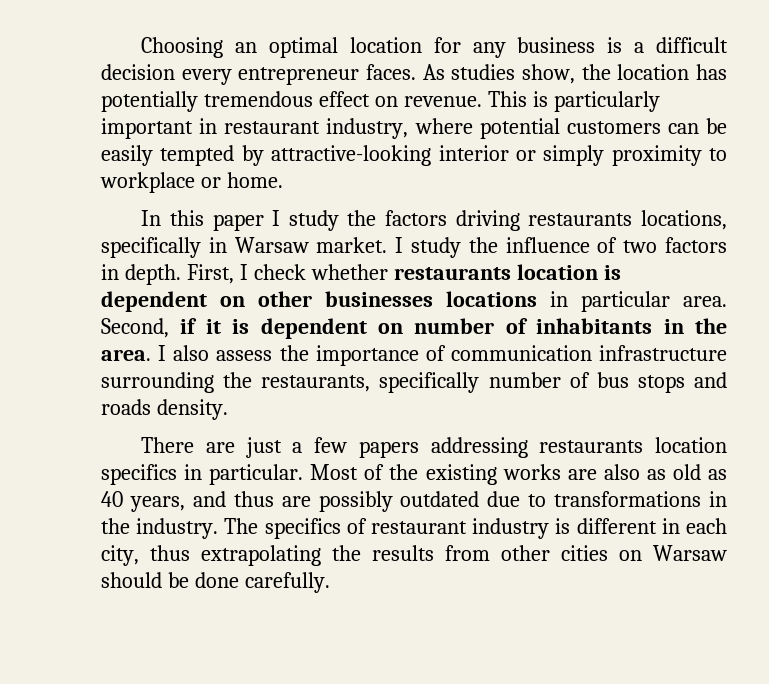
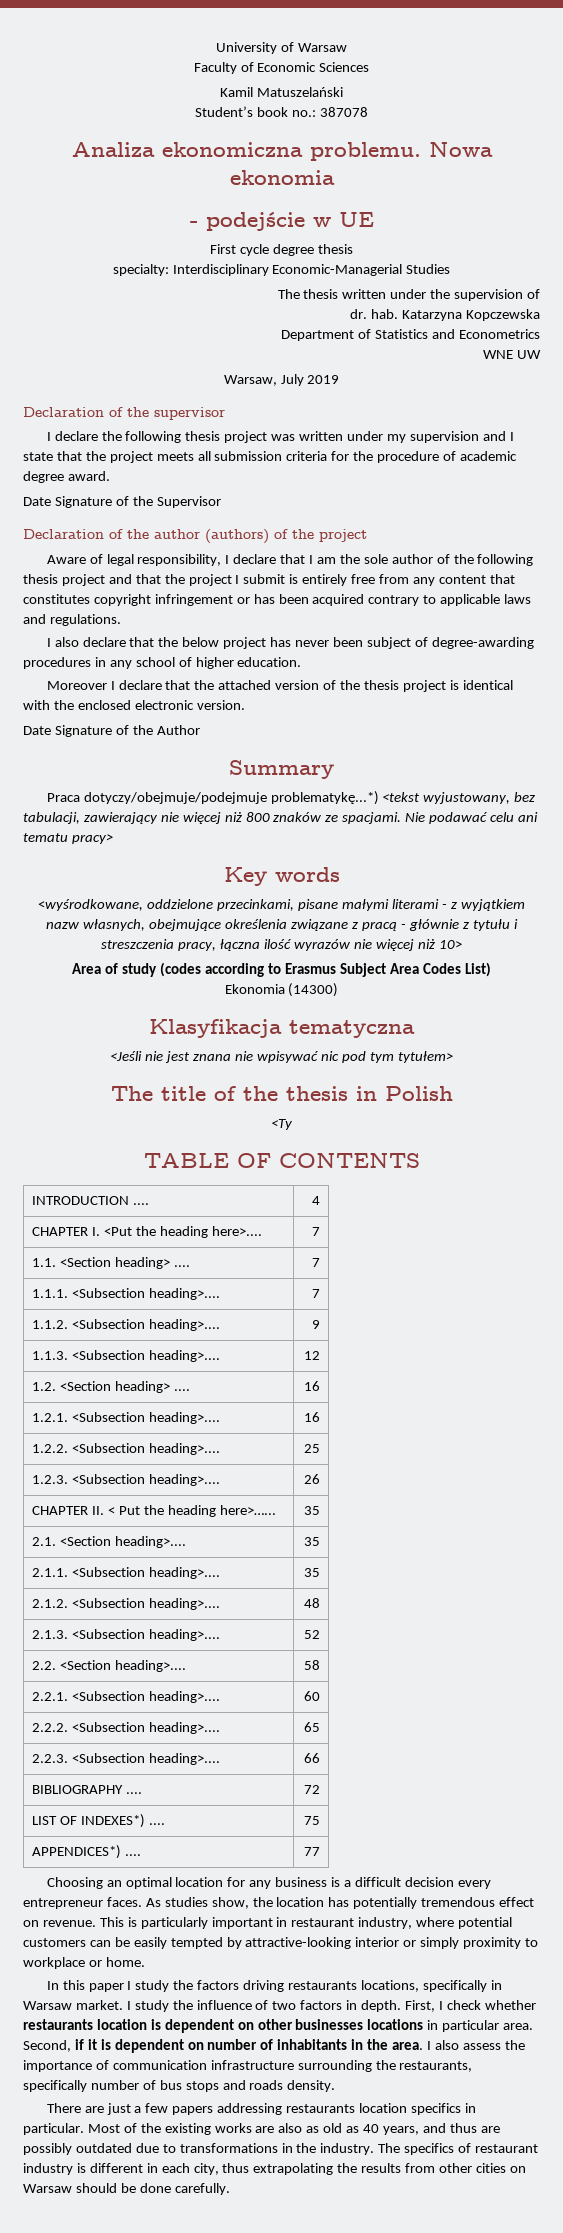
(141, 47) none -> [216,42,347,54] [193,62,370,74] [220,87,343,97] [195,106,368,117] [71,142,493,161] [229,170,335,185] [189,212,374,231] [210,244,353,256] [112,264,451,276] [277,289,541,301] [350,309,540,321] [281,329,540,341] [483,350,541,359] [223,374,340,386] [23,407,225,420] [46,431,514,443] [23,451,517,463] [23,471,110,483] [23,496,221,508] [23,529,367,544] [46,554,534,566] [23,574,515,586] [23,594,532,606] [23,614,121,626] [46,637,534,649] [23,657,302,669] [46,680,513,692] [23,700,245,710] [23,725,200,737] [229,760,334,779] [46,791,536,805] [23,812,538,824] [23,833,113,844] [223,867,340,886] [38,899,525,911] [46,919,518,931] [101,939,462,951] [72,962,491,977] [224,983,339,997] [149,1019,415,1038] [110,1051,453,1063] [110,1086,453,1101] [271,1119,293,1130] [143,1153,420,1168] [32,1196,150,1205] [311,1196,320,1205] [32,1226,262,1238] [311,1227,320,1236] [32,1257,191,1269] [311,1258,320,1267] [32,1288,221,1300] [311,1289,320,1298] [32,1319,221,1331] [311,1320,320,1329] [32,1350,221,1362] [303,1351,320,1360] [32,1381,191,1393] [303,1381,320,1391] [32,1412,221,1424] [303,1412,320,1422] [32,1443,221,1455] [303,1444,320,1453] [32,1474,221,1486] [303,1474,320,1484] [32,1505,276,1517] [303,1506,320,1515] [32,1536,187,1548] [303,1537,320,1546] [32,1567,221,1579] [303,1568,320,1577] [32,1598,221,1610] [303,1598,320,1608] [32,1629,221,1641] [303,1630,320,1639] [32,1660,187,1672] [303,1660,320,1670] [32,1691,221,1703] [303,1691,320,1701] [32,1722,221,1734] [303,1722,320,1732] [32,1753,221,1765] [303,1753,320,1763] [32,1785,143,1794] [303,1785,320,1794] [32,1814,166,1828] [303,1816,320,1825] [32,1845,142,1859] [303,1847,320,1856] University of Warsaw // Faculty of Economic Sciences // Kamil Matuszelański // Student’s book no.: 387078 // Analiza ekonomiczna problemu. Nowa ekonomia // - podejście w UE // First cycle degree thesis // specialty: Interdisciplinary Economic-Managerial Studies // The thesis written under the supervision of // dr. hab. Katarzyna Kopczewska // Department of Statistics and Econometrics // WNE UW // Warsaw, July 2019 // Declaration of the supervisor // I declare the following thesis project was written under my supervision and I state that the project meets all submission criteria for the procedure of academic degree award. // Date Signature of the Supervisor // Declaration of the author (authors) of the project // Aware of legal responsibility, I declare that I am the sole author of the following thesis project and that the project I submit is entirely free from any content that constitutes copyright infringement or has been acquired contrary to applicable laws and regulations. // I also declare that the below project has never been subject of degree-awarding procedures in any school of higher education. // Moreover I declare that the attached version of the thesis project is identical with the enclosed electronic version. // Date Signature of the Author // Summary // Praca dotyczy/obejmuje/podejmuje problematykę...*) <tekst wyjustowany, bez tabulacji, zawierający nie więcej niż 800 znaków ze spacjami. Nie podawać celu ani tematu pracy> // Key words // <wyśrodkowane, oddzielone przecinkami, pisane małymi literami - z wyjątkiem nazw własnych, obejmujące określenia związane z pracą - głównie z tytułu i streszczenia pracy, łączna ilość wyrazów nie więcej niż 10> // Area of study (codes according to Erasmus Subject Area Codes List) // Ekonomia (14300) // Klasyfikacja tematyczna // <Jeśli nie jest znana nie wpisywać nic pod tym tytułem> // The title of the thesis in Polish // <Ty // TABLE OF CONTENTS // INTRODUCTION .... | 4 // CHAPTER I. <Put the heading here>.... | 7 // 1.1. <Section heading> .... | 7 // 1.1.1. <Subsection heading>.... | 7 // 1.1.2. <Subsection heading>.... | 9 // 1.1.3. <Subsection heading>.... | 12 // 1.2. <Section heading> .... | 16 // 1.2.1. <Subsection heading>.... | 16 // 1.2.2. <Subsection heading>.... | 25 // 1.2.3. <Subsection heading>.... | 26 // CHAPTER II. < Put the heading here>…... | 35 // 2.1. <Section heading>.... | 35 // 2.1.1. <Subsection heading>.... | 35 // 2.1.2. <Subsection heading>.... | 48 // 2.1.3. <Subsection heading>.... | 52 // 2.2. <Section heading>.... | 58 // 2.2.1. <Subsection heading>.... | 60 // 2.2.2. <Subsection heading>.... | 65 // 2.2.3. <Subsection heading>.... | 66 // BIBLIOGRAPHY .... | 72 // LIST OF INDEXES*) .... | 75 // APPENDICES*) .... | 77 //

